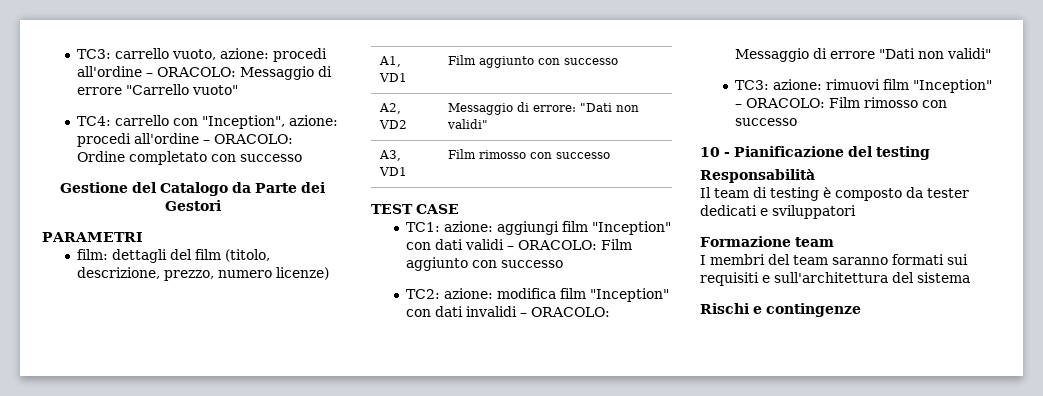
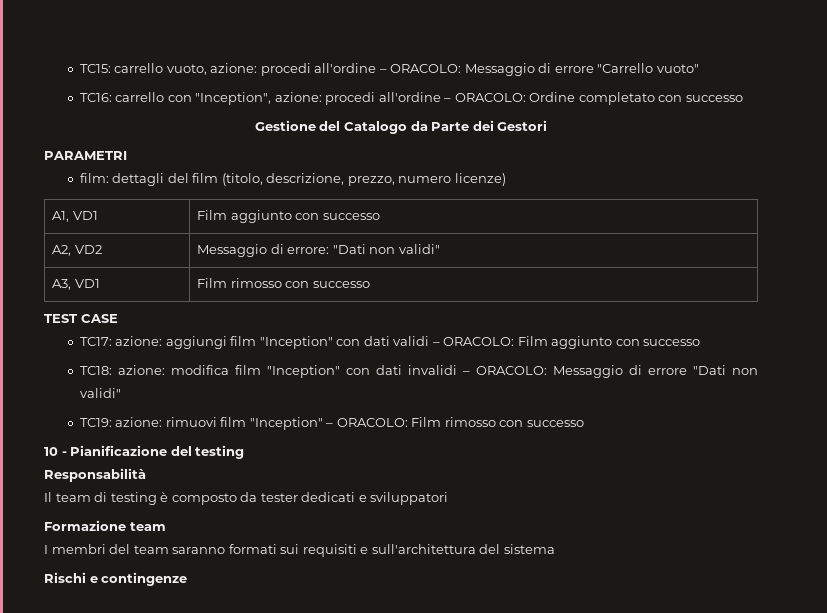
[76,49,111,59] TC3: -> [79,64,111,73] TC15:
[76,116,111,126] TC4: -> [79,93,112,102] TC16:
[405,222,440,232] TC1: -> [79,337,112,346] TC17:
[405,289,440,299] TC2: -> [79,366,112,375] TC18:
[734,80,769,90] TC3: -> [79,418,112,427] TC19:

